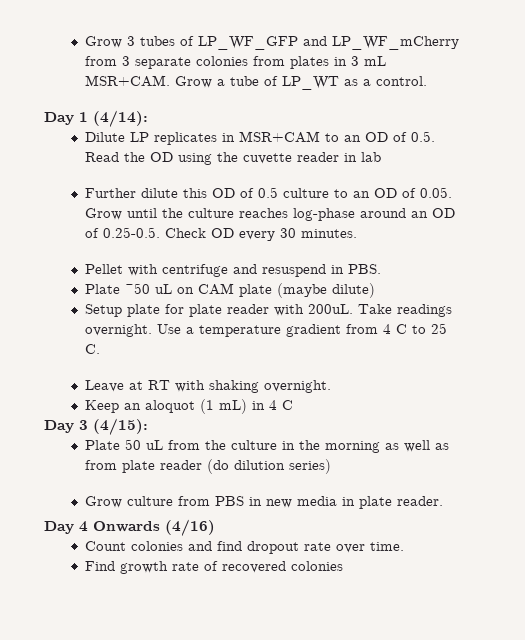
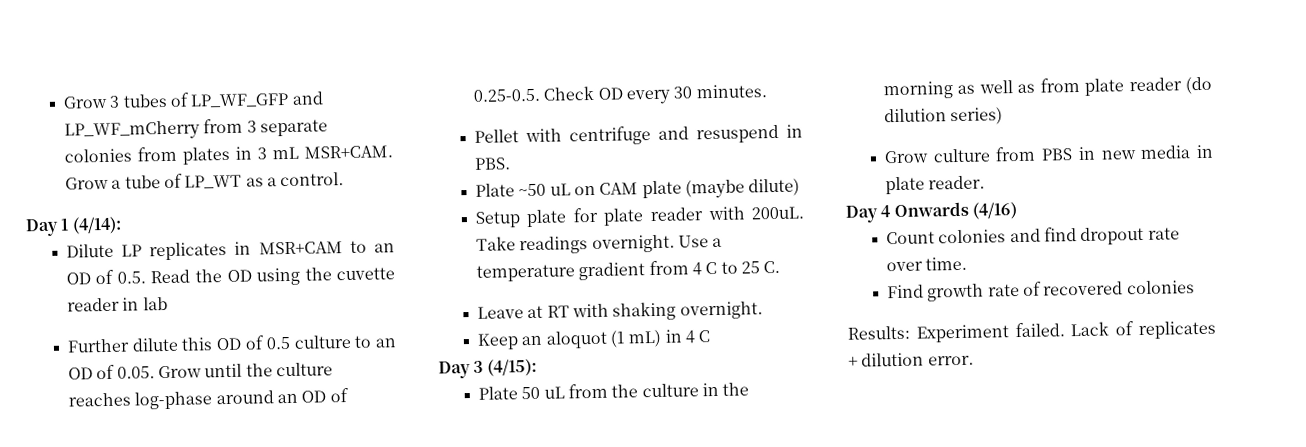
(344, 566) none -> [847,320,1216,343] [848,352,974,367] // Results: Experiment failed. Lack of replicates + dilution error.

